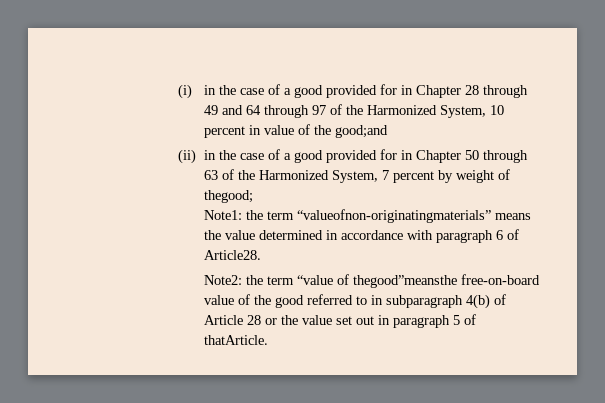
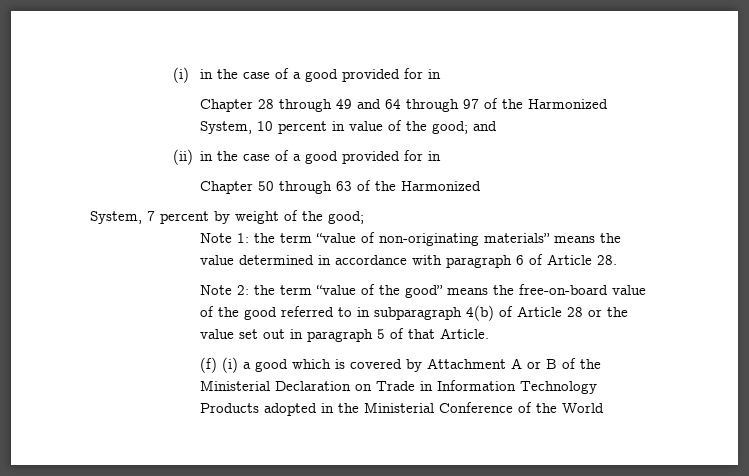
(414, 90) none -> (442, 74) //
[335,125,389,138] good;and -> [432,121,498,134] good; and
(414, 155) none -> (442, 156) //
(330, 175) none -> (482, 186) //
[204,190,254,203] [204,209,492,223] thegood; // Note1: the term “valueofnon-originatingmaterials” -> [302,211,364,224] [200,232,551,246] the good; // Note 1: the term “value of non-originating materials”
[204,250,262,260] [204,274,458,288] Article28. // Note2: the term “value of thegood”meansthe -> [547,254,618,265] [200,284,515,298] Article 28. // Note 2: the term “value of the good” means the
[204,335,269,345] thatArticle. -> [408,328,490,339] [200,357,602,373] [200,380,598,394] [200,402,605,416] that Article. // (f) (i) a good which is covered by Attachment A or B of the Ministerial Declaration on Trade in Information Technology Products adopted in the Ministerial Conference of the World

